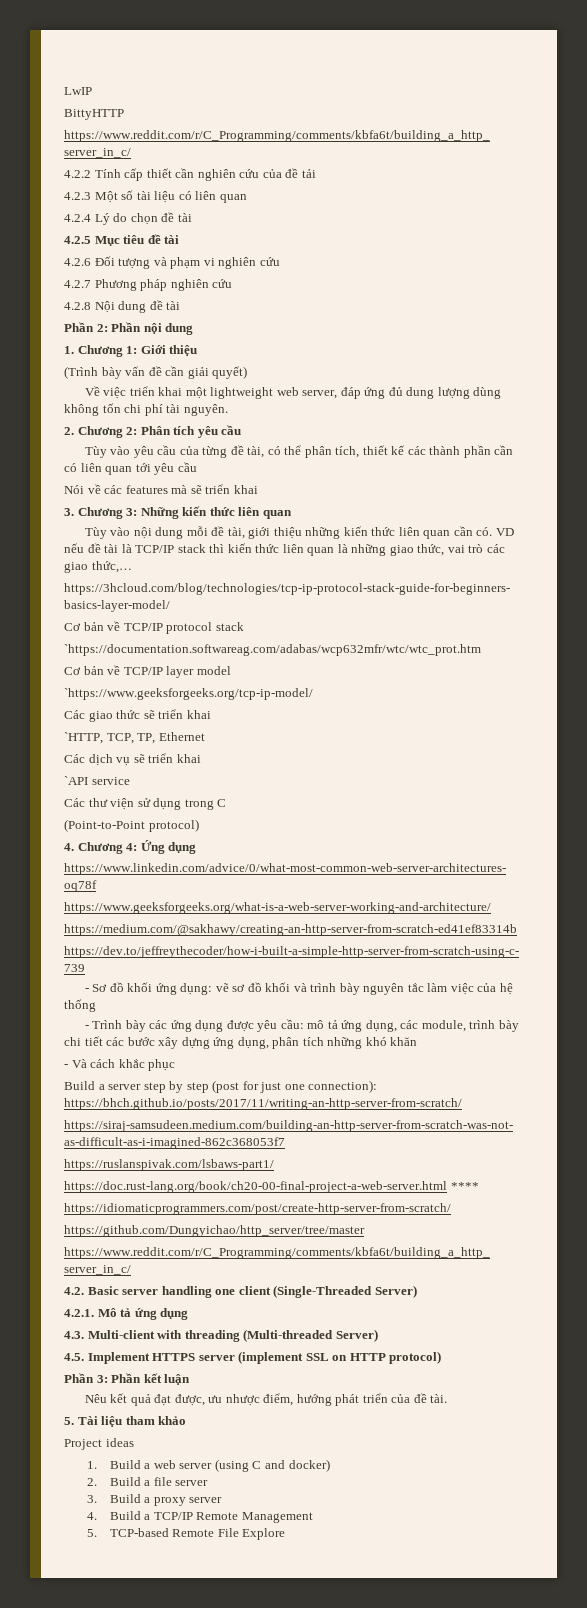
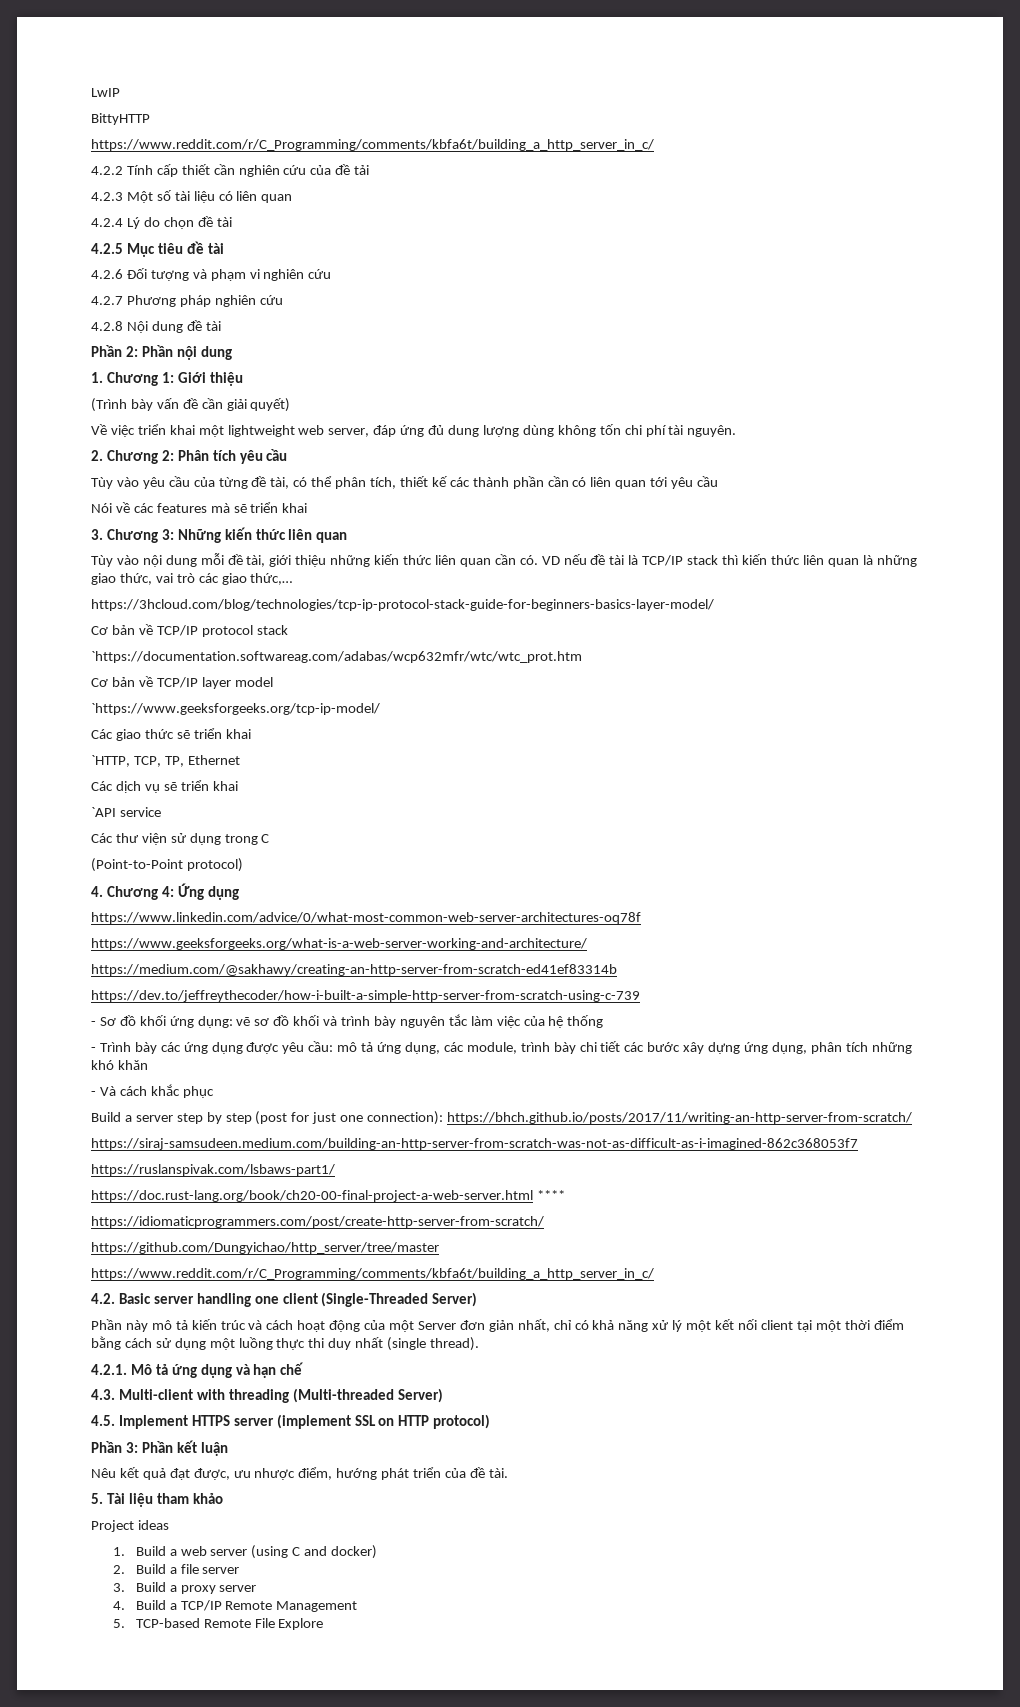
(417, 1291) none -> [91,1319,904,1332] [91,1336,480,1351] // Phần này mô tả kiến trúc và cách hoạt động của một Server đơn giản nhất, chỉ có khả năng xử lý một kết nối client tại một thời điểm bằng cách sử dụng một luồng thực thi duy nhất (single thread).
(189, 1314) none -> [235,1362,304,1378] và hạn chế

